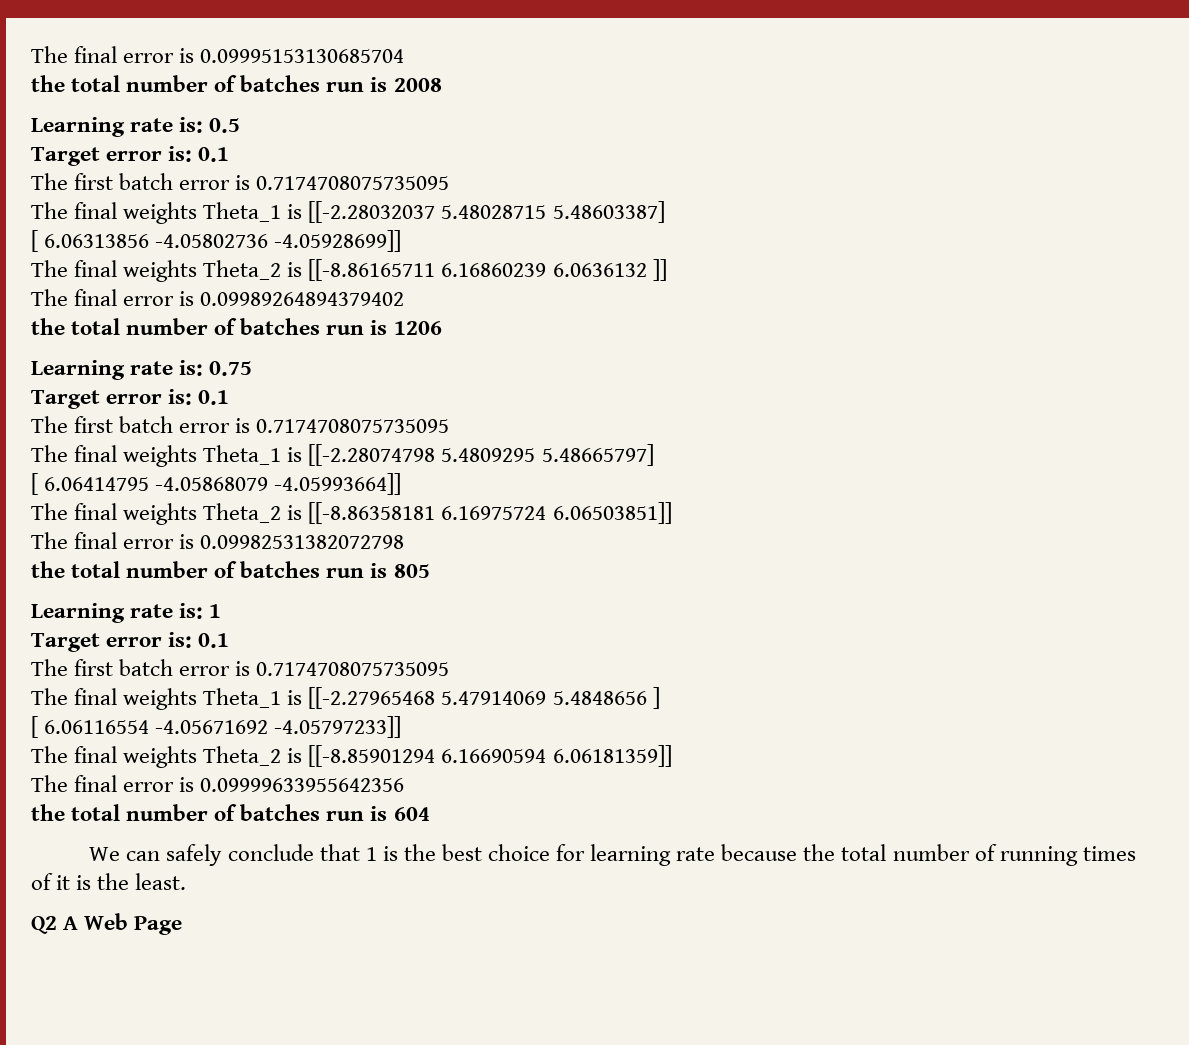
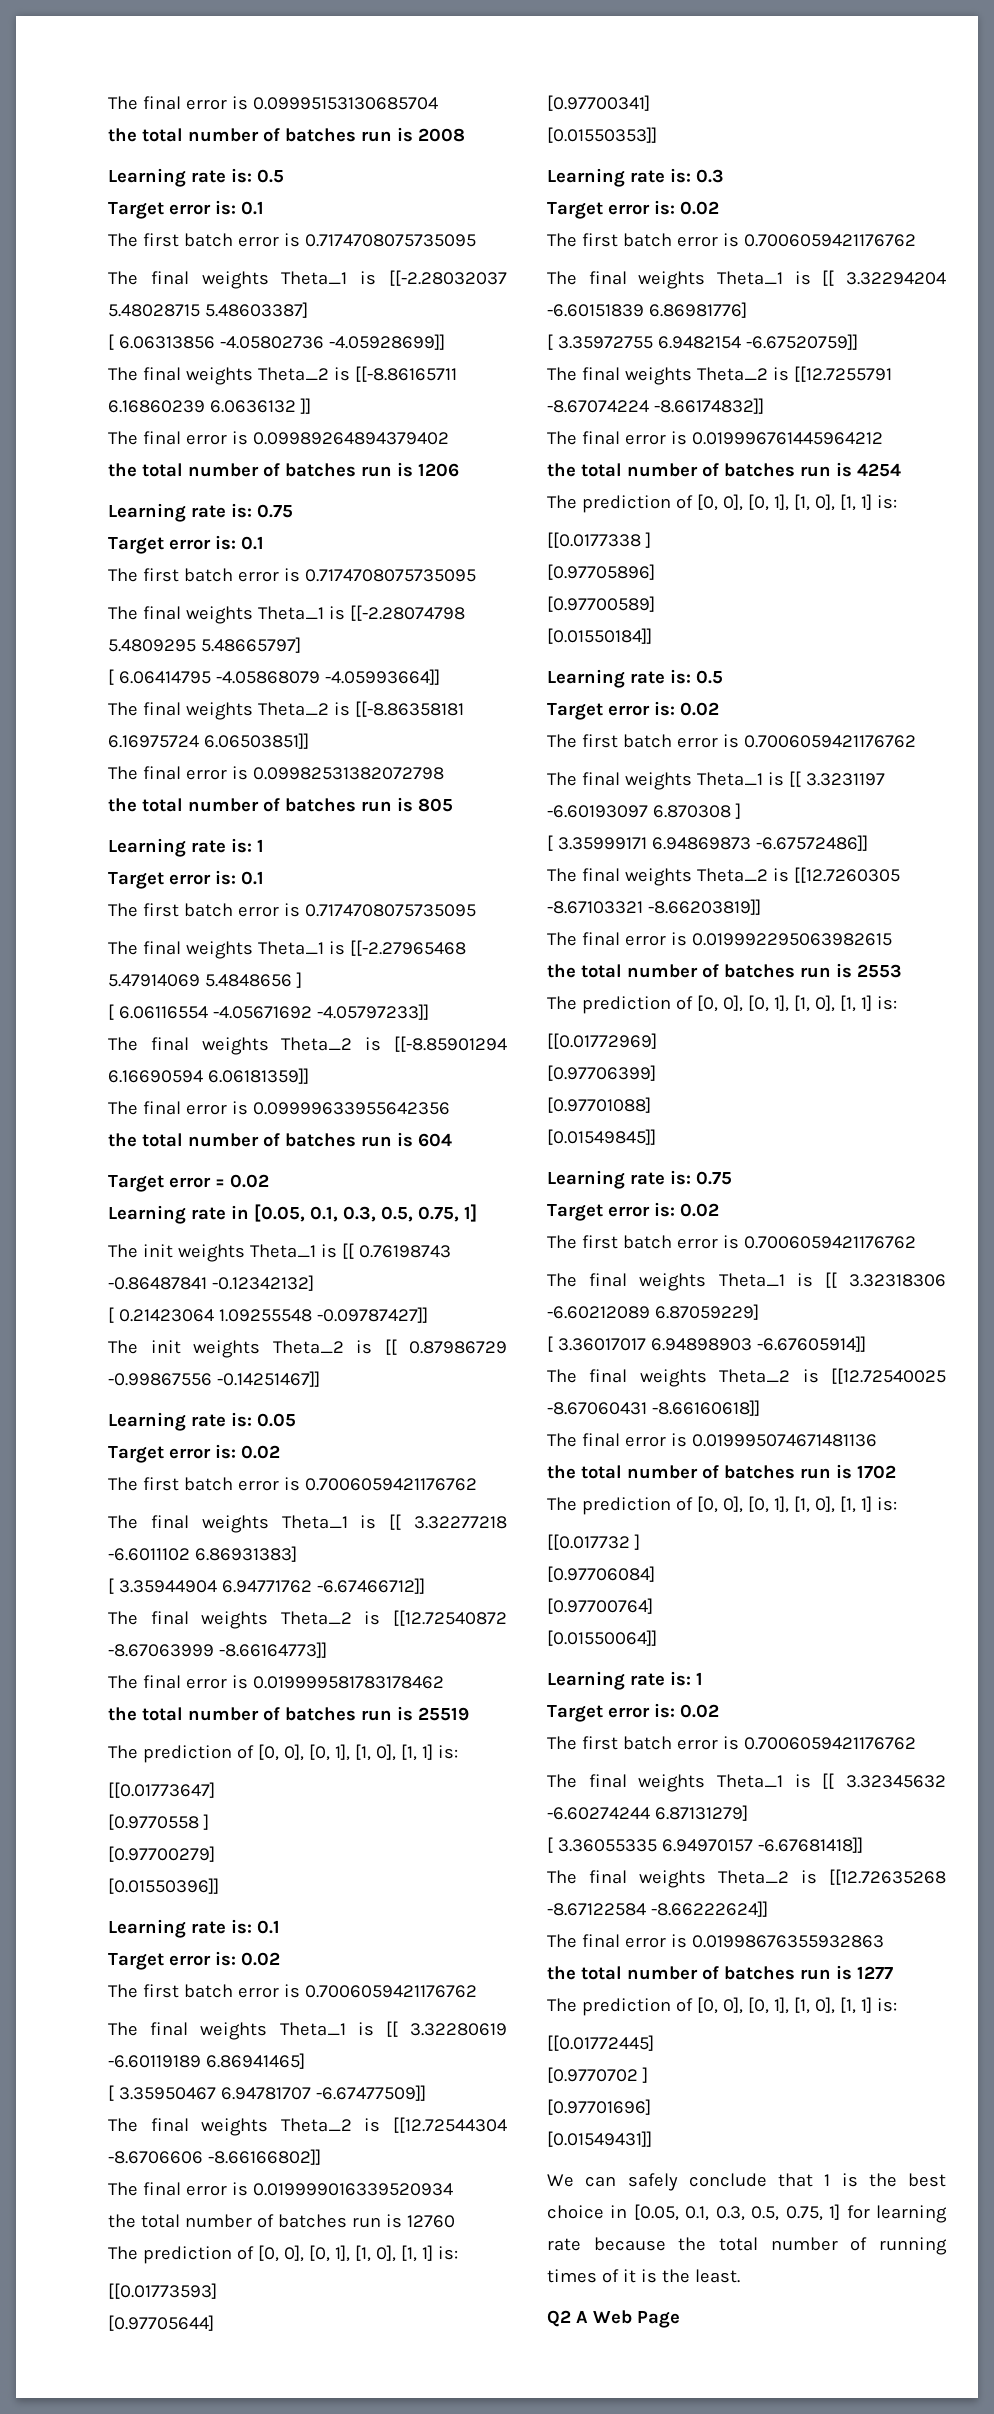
(430, 814) none -> [108,1174,269,1192] [108,1204,477,1224] [108,1243,451,1262] [108,1275,314,1291] [108,1307,428,1323] [108,1339,507,1358] [108,1371,320,1387] [108,1412,296,1431] [108,1444,280,1463] [108,1477,477,1491] [108,1514,507,1533] [108,1546,297,1562] [108,1578,425,1594] [108,1610,507,1629] [108,1642,327,1658] [108,1675,444,1689] [108,1706,469,1721] [108,1744,458,1763] [108,1782,215,1798] [108,1814,209,1830] [108,1846,215,1862] [108,1878,219,1894] [108,1919,280,1938] [108,1951,280,1970] [108,1984,477,1998] [108,2021,507,2040] [108,2053,305,2069] [108,2085,426,2101] [108,2117,507,2136] [108,2149,321,2165] [108,2182,453,2196] [108,2214,455,2228] [108,2245,458,2264] [108,2283,217,2299] [108,2315,214,2331] [547,95,650,111] [547,127,657,143] [547,168,724,187] [547,200,719,219] [547,233,916,247] [547,270,946,289] [547,302,747,318] [547,334,858,350] [547,366,892,385] [547,398,764,414] [547,431,883,445] [547,462,901,477] [547,494,897,513] [547,532,651,548] [547,564,655,580] [547,596,655,612] [547,628,652,644] [547,669,723,688] [547,701,719,720] [547,734,916,748] [547,771,885,790] [547,803,741,819] [547,835,868,851] [547,867,900,886] [547,899,761,915] [547,932,892,946] [547,963,902,978] [547,995,897,1014] [547,1033,657,1049] [547,1065,656,1081] [547,1097,651,1113] [547,1129,656,1145] [547,1170,732,1189] [547,1202,719,1221] [547,1235,916,1249] [547,1272,946,1291] [547,1304,759,1320] [547,1336,866,1352] [547,1368,946,1387] [547,1400,760,1416] [547,1433,877,1447] [547,1464,896,1479] [547,1496,897,1515] [547,1534,640,1550] [547,1566,655,1582] [547,1598,653,1614] [547,1630,657,1646] [547,1671,703,1690] [547,1703,719,1722] [547,1736,916,1750] [547,1773,946,1792] [547,1805,748,1821] [547,1837,863,1853] [547,1869,946,1888] [547,1901,768,1917] [547,1934,884,1948] [547,1965,893,1980] [547,1997,897,2016] [547,2035,654,2051] [547,2067,648,2083] [547,2099,651,2115] [547,2131,652,2147] // Target error = 0.02 // Learning rate in [0.05, 0.1, 0.3, 0.5, 0.75, 1] // The init weights Theta_1 is [[ 0.76198743 -0.86487841 -0.12342132] // [ 0.21423064 1.09255548 -0.09787427]] // The init weights Theta_2 is [[ 0.87986729 -0.99867556 -0.14251467]] // Learning rate is: 0.05 // Target error is: 0.02 // The first batch error is 0.7006059421176762 // The final weights Theta_1 is [[ 3.32277218 -6.6011102 6.86931383] // [ 3.35944904 6.94771762 -6.67466712]] // The final weights Theta_2 is [[12.72540872 -8.67063999 -8.66164773]] // The final error is 0.019999581783178462 // the total number of batches run is 25519 // The prediction of [0, 0], [0, 1], [1, 0], [1, 1] is: // [[0.01773647] // [0.9770558 ] // [0.97700279] // [0.01550396]] // Learning rate is: 0.1 // Target error is: 0.02 // The first batch error is 0.7006059421176762 // The final weights Theta_1 is [[ 3.32280619 -6.60119189 6.86941465] // [ 3.35950467 6.94781707 -6.67477509]] // The final weights Theta_2 is [[12.72544304 -8.6706606 -8.66166802]] // The final error is 0.019999016339520934 // the total number of batches run is 12760 // The prediction of [0, 0], [0, 1], [1, 0], [1, 1] is: // [[0.01773593] // [0.97705644] // [0.97700341] // [0.01550353]] // Learning rate is: 0.3 // Target error is: 0.02 // The first batch error is 0.7006059421176762 // The final weights Theta_1 is [[ 3.32294204 -6.60151839 6.86981776] // [ 3.35972755 6.9482154 -6.67520759]] // The final weights Theta_2 is [[12.7255791 -8.67074224 -8.66174832]] // The final error is 0.019996761445964212 // the total number of batches run is 4254 // The prediction of [0, 0], [0, 1], [1, 0], [1, 1] is: // [[0.0177338 ] // [0.97705896] // [0.97700589] // [0.01550184]] // Learning rate is: 0.5 // Target error is: 0.02 // The first batch error is 0.7006059421176762 // The final weights Theta_1 is [[ 3.3231197 -6.60193097 6.870308 ] // [ 3.35999171 6.94869873 -6.67572486]] // The final weights Theta_2 is [[12.7260305 -8.67103321 -8.66203819]] // The final error is 0.019992295063982615 // the total number of batches run is 2553 // The prediction of [0, 0], [0, 1], [1, 0], [1, 1] is: // [[0.01772969] // [0.97706399] // [0.97701088] // [0.01549845]] // Learning rate is: 0.75 // Target error is: 0.02 // The first batch error is 0.7006059421176762 // The final weights Theta_1 is [[ 3.32318306 -6.60212089 6.87059229] // [ 3.36017017 6.94898903 -6.67605914]] // The final weights Theta_2 is [[12.72540025 -8.67060431 -8.66160618]] // The final error is 0.019995074671481136 // the total number of batches run is 1702 // The prediction of [0, 0], [0, 1], [1, 0], [1, 1] is: // [[0.017732 ] // [0.97706084] // [0.97700764] // [0.01550064]] // Learning rate is: 1 // Target error is: 0.02 // The first batch error is 0.7006059421176762 // The final weights Theta_1 is [[ 3.32345632 -6.60274244 6.87131279] // [ 3.36055335 6.94970157 -6.67681418]] // The final weights Theta_2 is [[12.72635268 -8.67122584 -8.66222624]] // The final error is 0.01998676355932863 // the total number of batches run is 1277 // The prediction of [0, 0], [0, 1], [1, 0], [1, 1] is: // [[0.01772445] // [0.9770702 ] // [0.97701696] // [0.01549431]]
(550, 852) none -> [610,2204,841,2221] in [0.05, 0.1, 0.3, 0.5, 0.75, 1]

